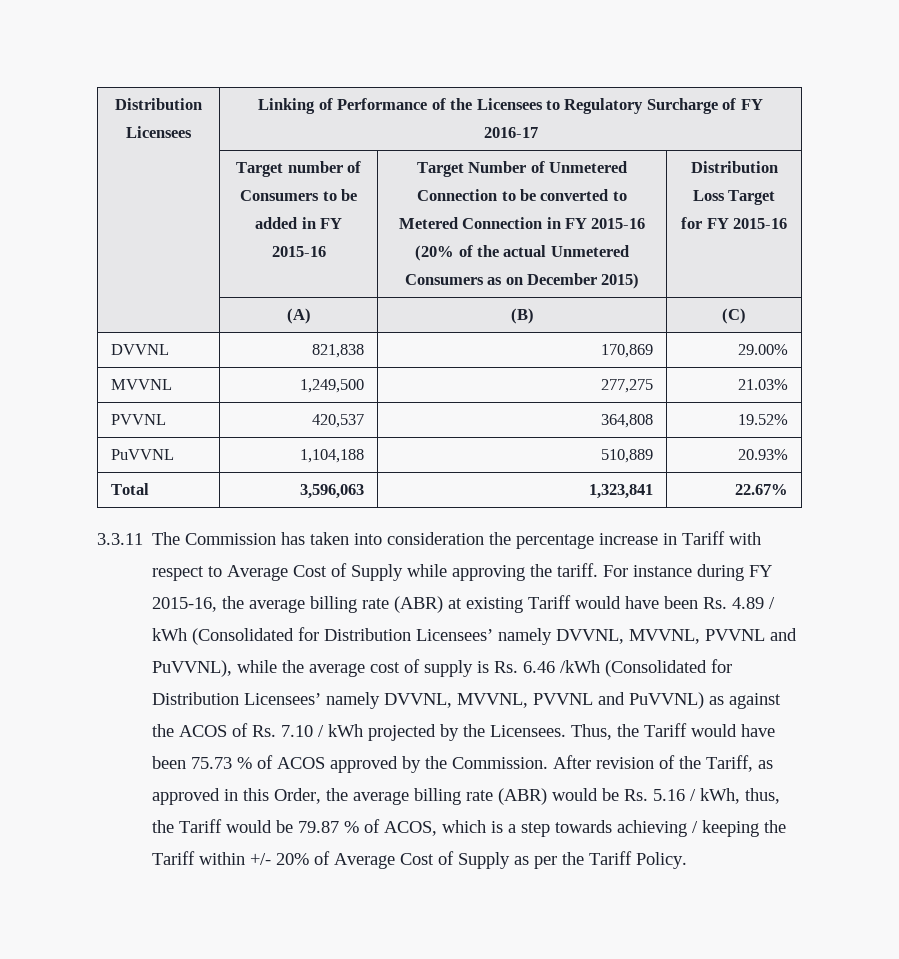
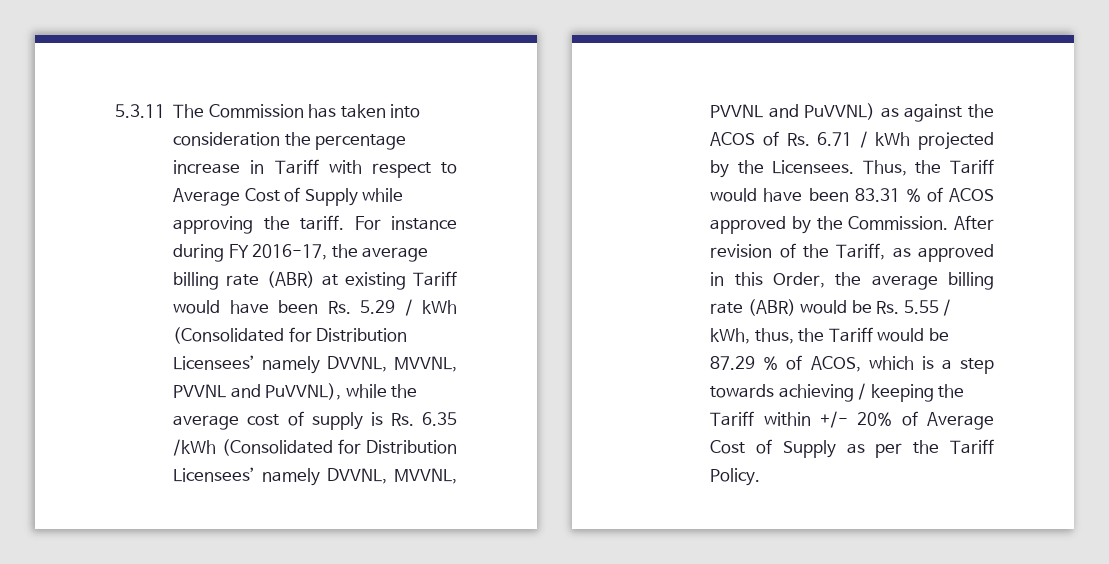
[115,98,202,110] [126,126,192,138] [258,98,763,114] [483,127,538,138] [236,161,361,177] [240,189,357,201] [255,217,342,229] [271,246,326,257] [416,161,628,177] [417,189,627,201] [398,217,646,229] [415,245,629,261] [404,273,640,289] [690,161,778,173] [692,190,776,205] [681,217,787,229] [286,308,311,324] [510,308,534,324] [722,308,746,324] [111,344,170,355] [311,344,364,358] [600,344,653,358] [737,344,788,355] [111,379,173,390] [299,379,364,393] [600,379,653,393] [737,379,788,390] [111,414,167,425] [311,414,364,428] [600,414,653,428] [737,414,788,425] [111,449,175,460] [299,449,364,463] [600,449,653,463] [737,449,788,460] [111,483,150,495] [299,484,364,499] [588,484,653,499] [734,484,788,495] [97,533,143,545] Distribution Licensees | Linking of Performance of the Licensees to Regulatory Surcharge of FY 2016-17 // | Target number of Consumers to be added in FY 2015-16 | Target Number of Unmetered Connection to be converted to Metered Connection in FY 2015-16 (20% of the actual Unmetered Consumers as on December 2015) | Distribution Loss Target for FY 2015-16 // | (A) | (B) | (C) // DVVNL | 821,838 | 170,869 | 29.00% // MVVNL | 1,249,500 | 277,275 | 21.03% // PVVNL | 420,537 | 364,808 | 19.52% // PuVVNL | 1,104,188 | 510,889 | 20.93% // Total | 3,596,063 | 1,323,841 | 22.67% // 3.3.11 -> [115,104,165,118] 5.3.11
[152,597,218,612] 2015-16, -> [252,244,328,260] 2016-17,
[732,597,765,609] 4.89 -> [360,300,396,314] 5.29
[523,661,556,673] 6.46 -> [422,412,457,426] 6.35
[281,725,314,737] 7.10 -> [817,132,853,146] 6.71
[191,757,233,769] 75.73 -> [854,188,900,202] 83.31
[653,789,686,801] 5.16 -> [903,300,939,314] 5.55
[298,821,340,833] 79.87 -> [710,356,756,370] 87.29

